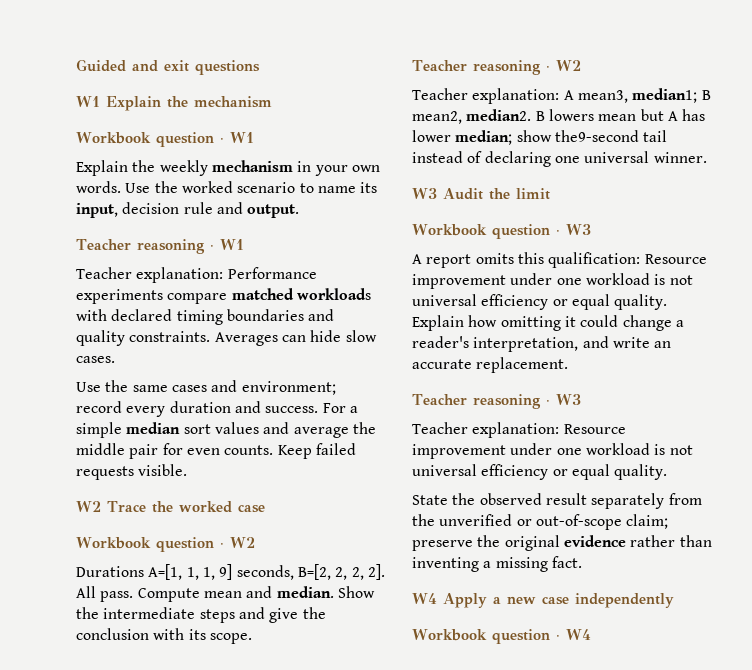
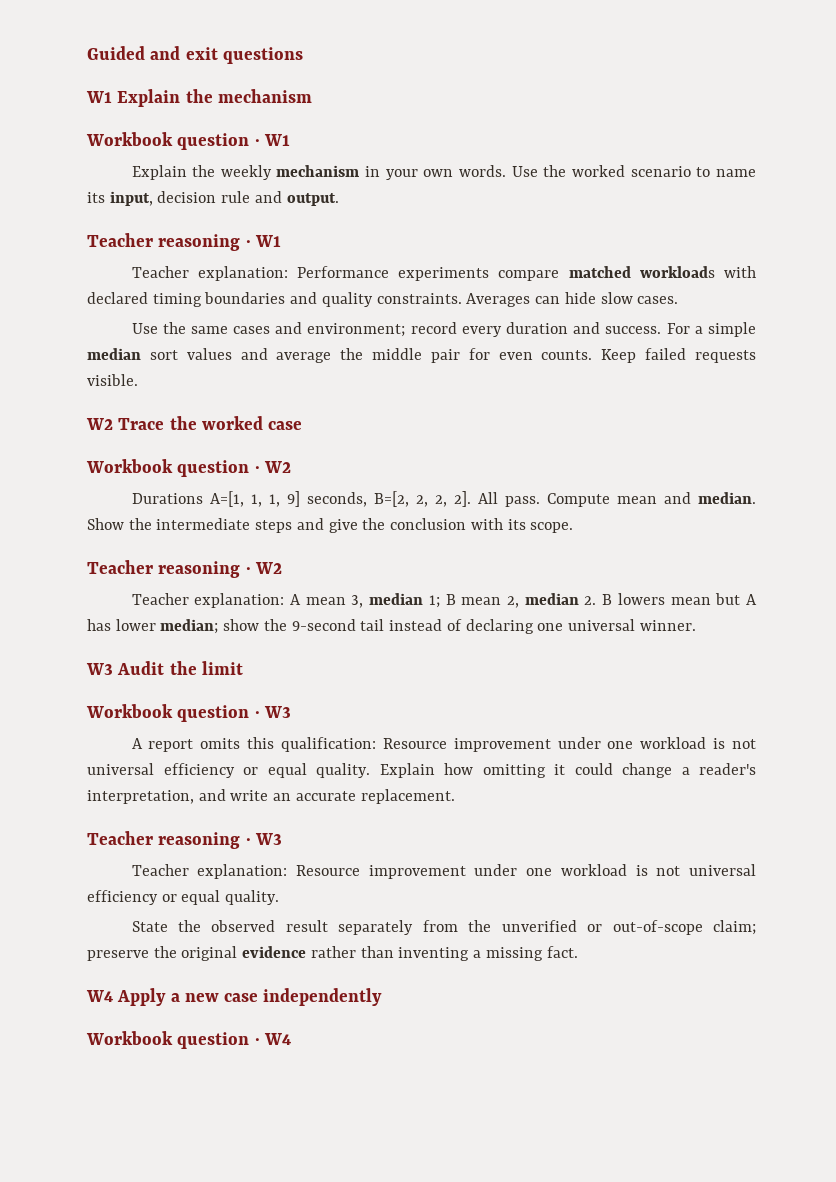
[577,88,711,103] [412,109,532,124] mean3, median1; B mean2, median2. -> [305,593,597,608] mean 3, median 1; B mean 2, median 2.
[554,130,639,142] the9-second -> [263,619,356,631] the 9-second

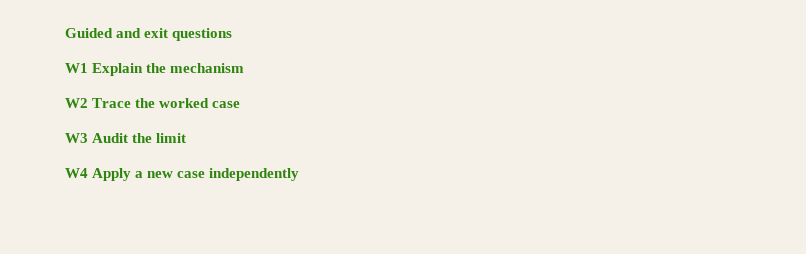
[86,132,290,150] [131,165,757,180] [87,191,339,206] [87,233,281,251] [131,266,756,281] [87,292,679,307] [131,322,757,337] [87,348,756,363] [87,374,138,386] // Workbook question · W1 // Explain the weekly mechanism in your own words. Use the worked scenario to name its input, decision rule and output. // Teacher reasoning · W1 // Teacher explanation: Performance experiments compare matched workloads with declared timing boundaries and quality constraints. Averages can hide slow cases. // Use the same cases and environment; record every duration and success. For a simple median sort values and average the middle pair for even counts. Keep failed requests visible. -> (245, 68) none
[86,459,291,477] [131,491,757,507] [87,518,574,533] [87,560,282,578] [131,593,757,608] [87,619,696,634] [86,661,243,675] [86,704,291,722] [131,737,756,752] [87,763,756,778] [87,789,455,804] [87,831,282,849] [131,864,756,879] [87,890,280,905] [131,920,756,935] [87,946,578,961] Workbook question · W2 // Durations A=[1, 1, 1, 9] seconds, B=[2, 2, 2, 2]. All pass. Compute mean and median. Show the intermediate steps and give the conclusion with its scope. // Teacher reasoning · W2 // Teacher explanation: A mean 3, median 1; B mean 2, median 2. B lowers mean but A has lower median; show the 9-second tail instead of declaring one universal winner. // W3 Audit the limit // Workbook question · W3 // A report omits this qualification: Resource improvement under one workload is not universal efficiency or equal quality. Explain how omitting it could change a reader's interpretation, and write an accurate replacement. // Teacher reasoning · W3 // Teacher explanation: Resource improvement under one workload is not universal efficiency or equal quality. // State the observed result separately from the unverified or out-of-scope claim; preserve the original evidence rather than inventing a missing fact. -> [65,133,187,143] W3 Audit the limit
[86,1031,291,1049] // Workbook question · W4 -> (300, 174) none

